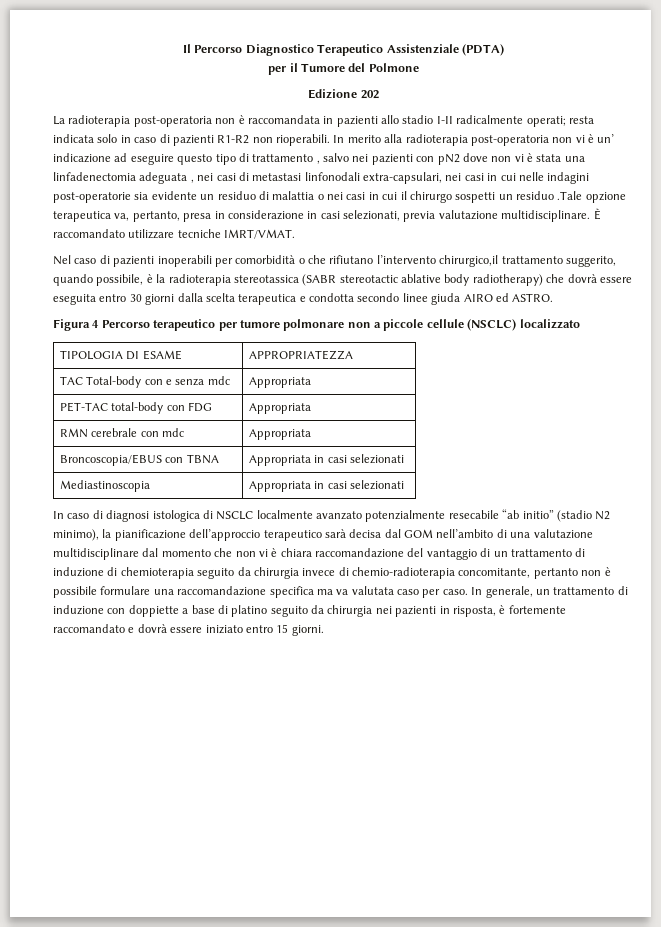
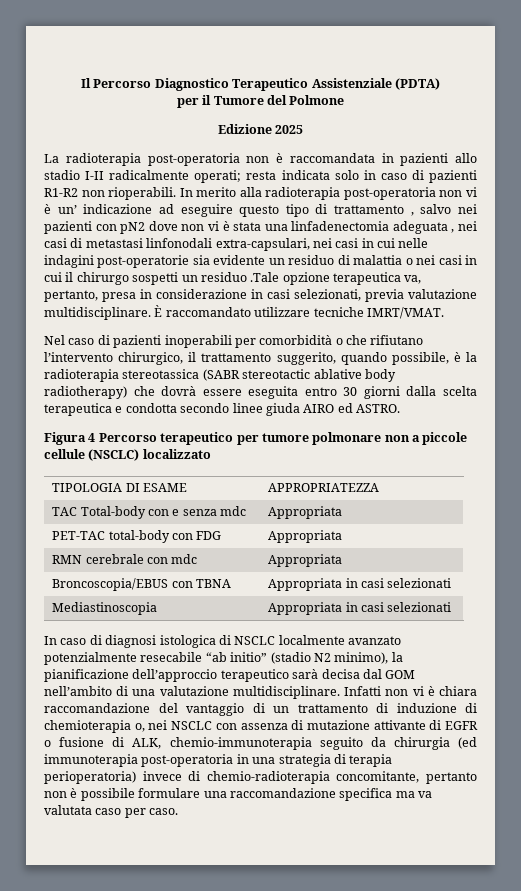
[360,90,379,99] 202 -> [275,125,304,134] 2025
[439,255,499,267] chirurgico,il -> [118,352,197,365] chirurgico, il
[53,548,233,560] multidisciplinare dal momento che -> [232,686,382,699] multidisciplinare. Infatti
[197,567,299,579] seguito da chirurgia -> [134,720,478,732] [44,737,477,750] [44,754,393,767] [44,771,136,784] o, nei NSCLC con assenza di mutazione attivante di EGFR o fusione di ALK, chemio-immunoterapia seguito da chirurgia (ed immunoterapia post-operatoria in una strategia di terapia perioperatoria)
[471,586,628,598] [53,605,566,617] [53,624,324,636] In generale, un trattamento di induzione con doppiette a base di platino seguito da chirurgia nei pazienti in risposta, è fortemente raccomandato e dovrà essere iniziato entro 15 giorni. -> (179, 811) none

